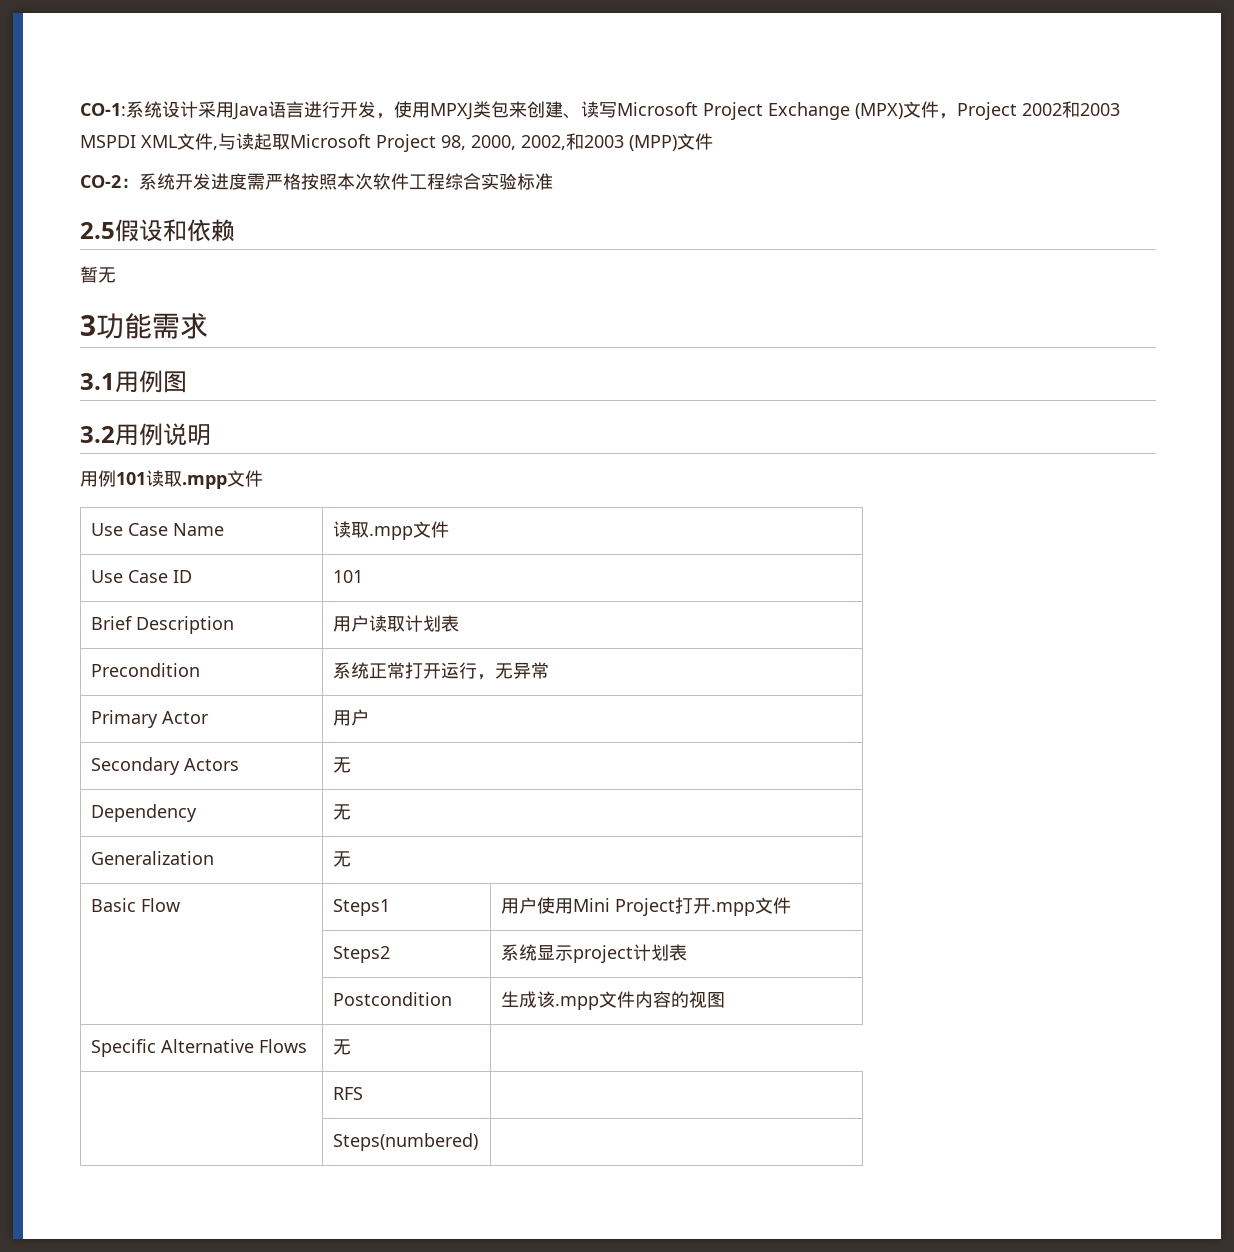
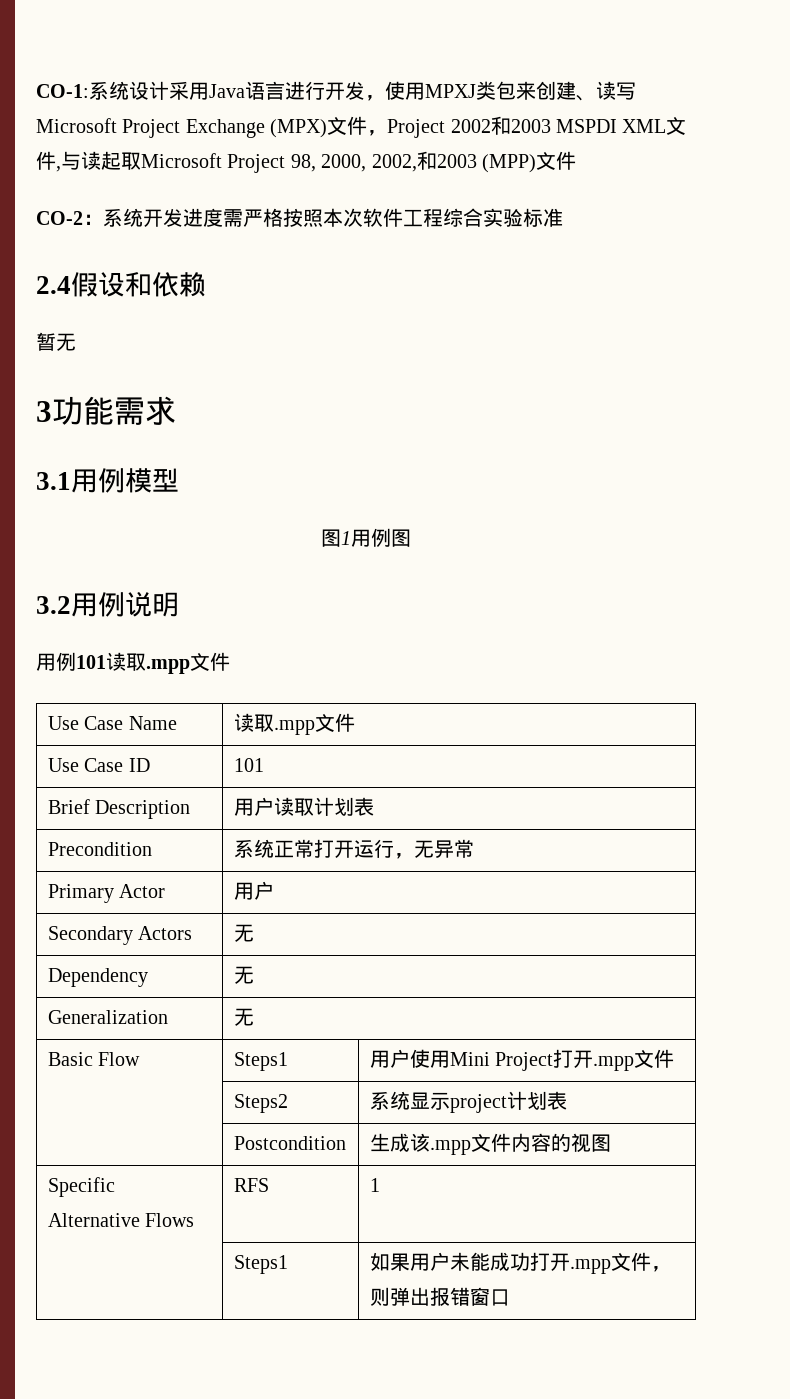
[80,222,115,239] 2.5 -> [36,276,71,294] 2.4
(163, 381) none -> [125,468,179,493] [321,528,391,547] 模型 // 图1用例
[333,1039,352,1055] [333,1087,364,1100] [333,1133,479,1151] 无 // | RFS | // | Steps(numbered) | -> [233,1178,269,1192] [369,1178,380,1192] [233,1255,288,1274] [369,1252,671,1274] [369,1287,510,1306] RFS | 1 // | Steps1 | 如果用户未能成功打开.mpp文件，则弹出报错窗口

